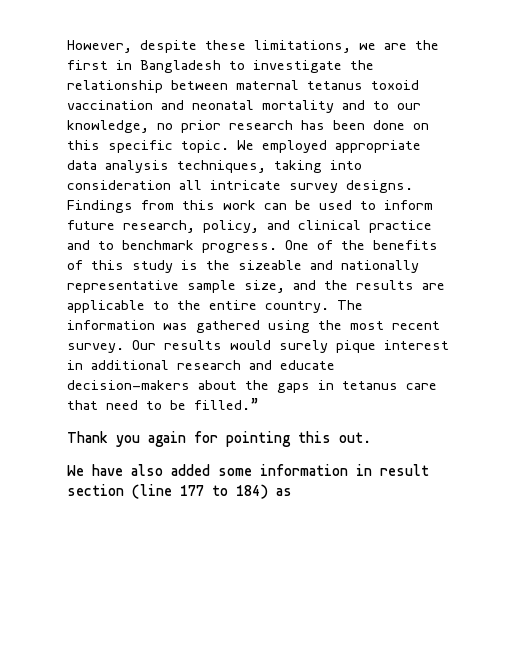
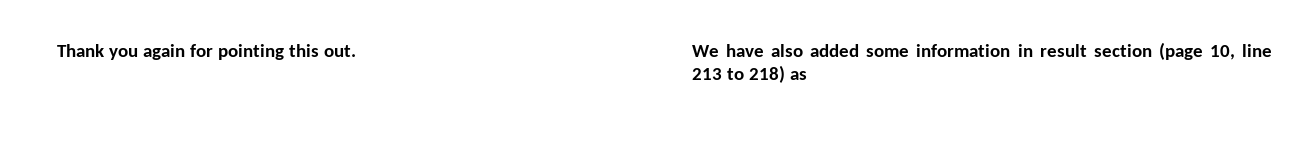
[67,40,439,53] [67,60,374,73] [67,80,419,93] [67,100,421,113] [67,120,429,133] [67,140,421,153] [67,160,362,173] [67,180,413,193] [67,200,433,213] [67,220,432,233] [67,240,438,253] [67,260,419,273] [67,280,445,293] [67,300,363,313] [67,320,440,333] [67,340,449,353] [67,360,335,370] [67,380,437,393] [67,398,259,410] However, despite these limitations, we are the first in Bangladesh to investigate the relationship between maternal tetanus toxoid vaccination and neonatal mortality and to our knowledge, no prior research has been done on this specific topic. We employed appropriate data analysis techniques, taking into consideration all intricate survey designs. Findings from this work can be used to inform future research, policy, and clinical practice and to benchmark progress. One of the benefits of this study is the sizeable and nationally representative sample size, and the results are applicable to the entire country. The information was gathered using the most recent survey. Our results would surely pique interest in additional research and educate decision-makers about the gaps in tetanus care that need to be filled.” // -> (57, 50) none
[132,484,268,499] (line 177 to 184) -> [1158,42,1273,60] [692,65,785,83] (page 10, line 213 to 218)

